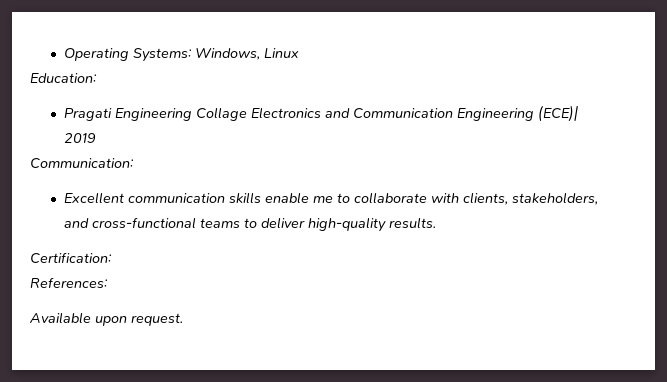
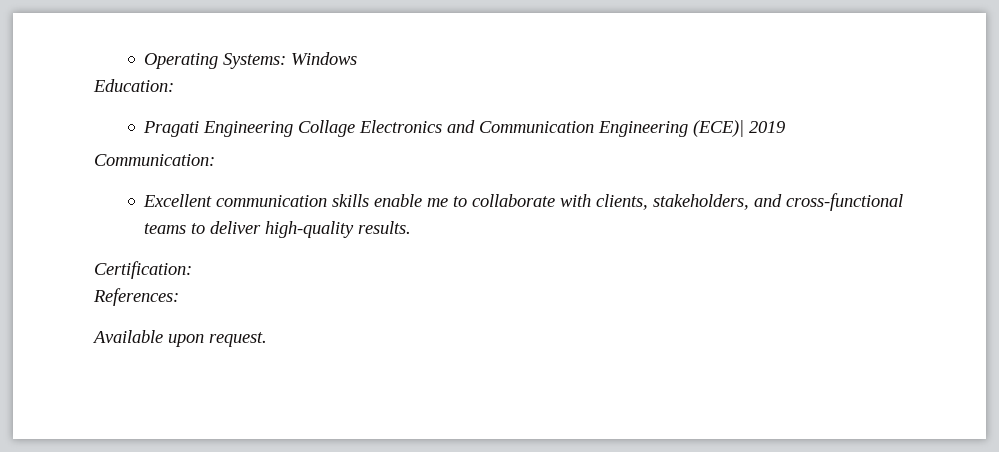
[195,48,300,60] Windows, Linux -> [291,52,358,65] Windows

